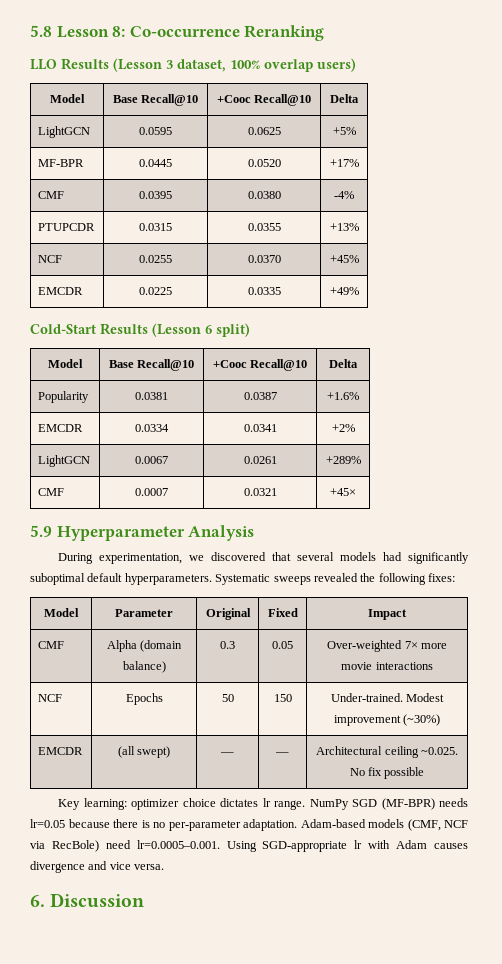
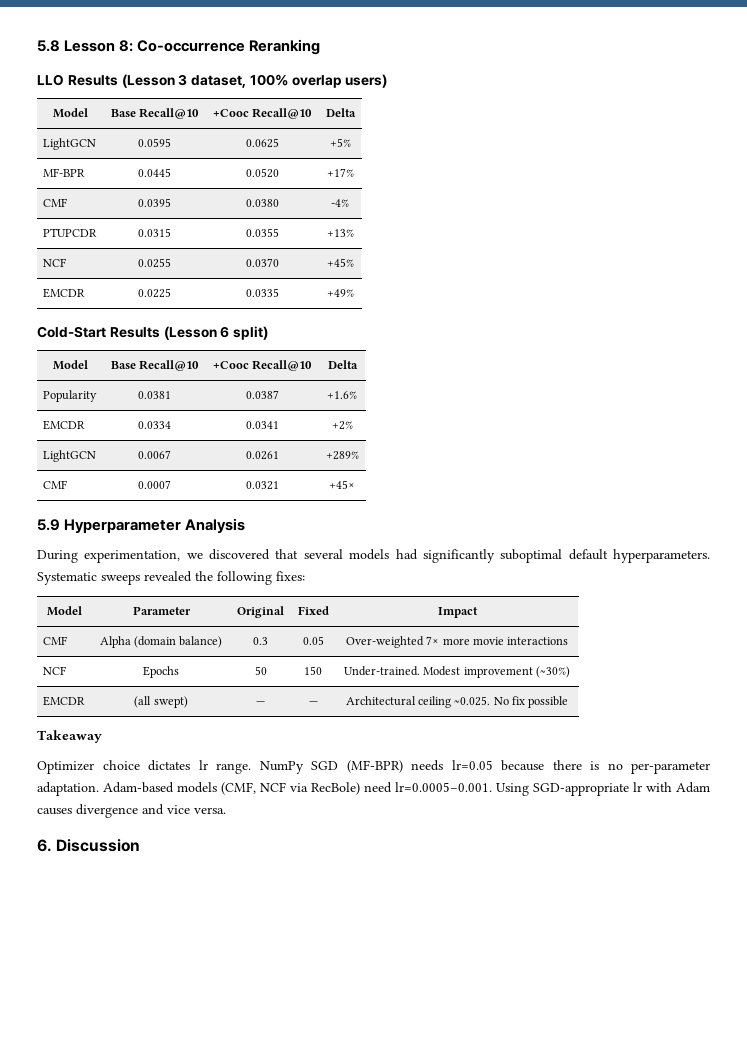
[58,798,180,810] Key learning: optimizer -> [37,730,102,743] [37,761,94,774] Takeaway // Optimizer

